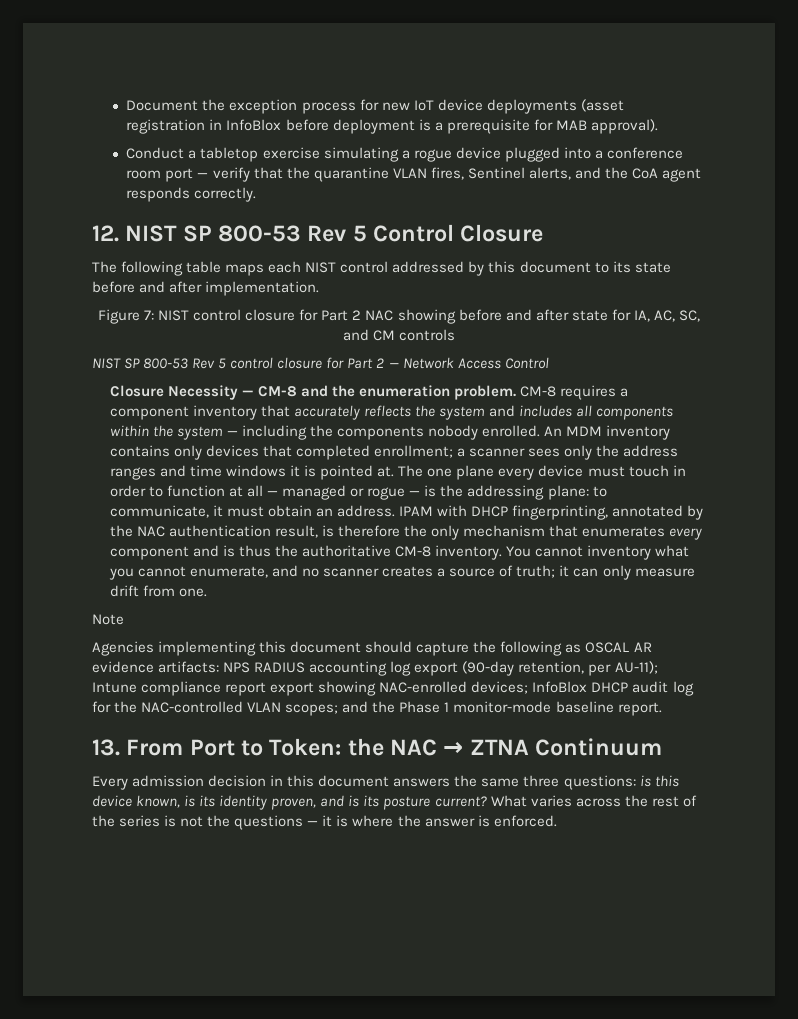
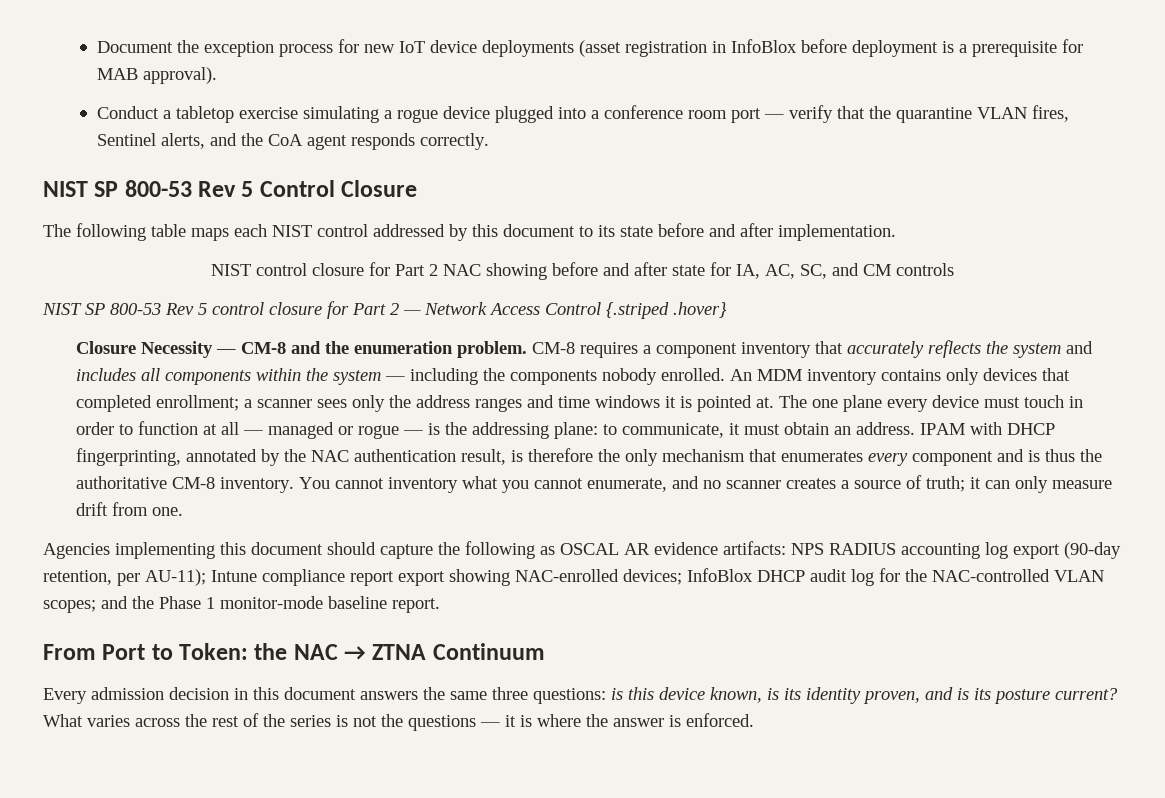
[92,225,119,242] 12. -> (489, 141) none
[98,309,155,324] Figure 7: -> (896, 232) none
(549, 363) none -> [606,302,727,319] {.striped .hover}
[92,614,124,625] // Note -> (184, 511) none
[92,739,120,756] 13. -> (440, 605) none

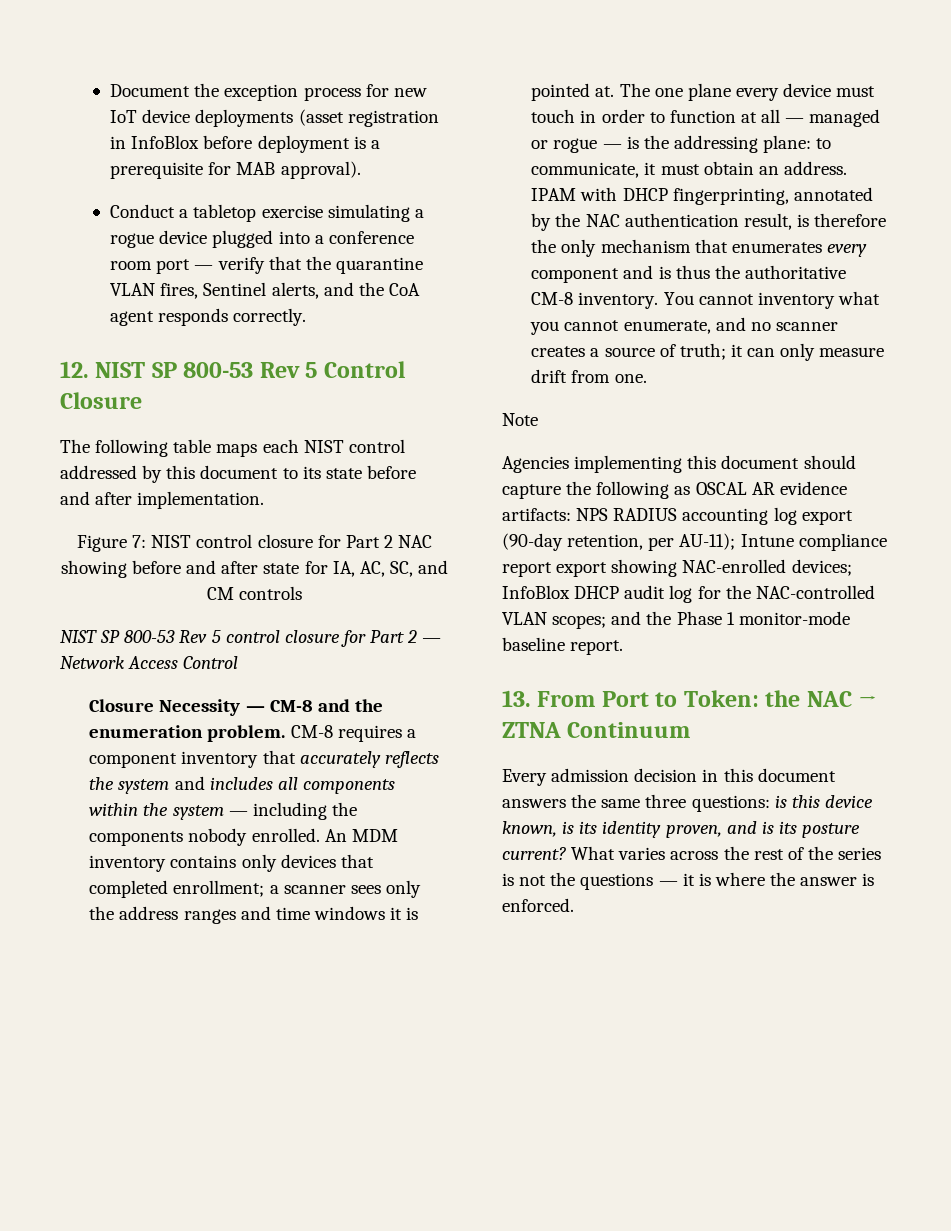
(489, 141) none -> [60,361,89,378] 12.
(896, 232) none -> [76,535,147,552] Figure 7:
[606,302,727,319] {.striped .hover} -> (239, 662) none
(184, 511) none -> [502,413,538,426] // Note
(440, 605) none -> [502,690,531,707] 13.

